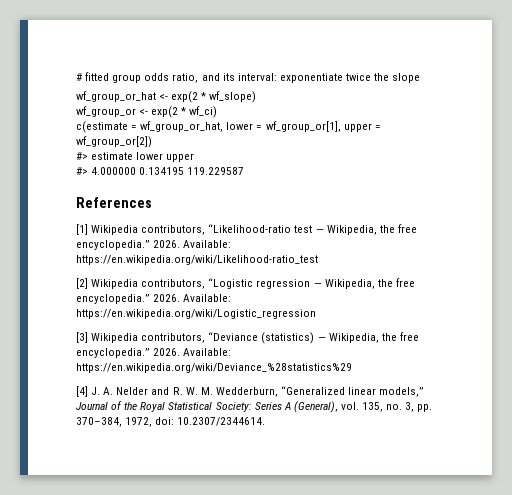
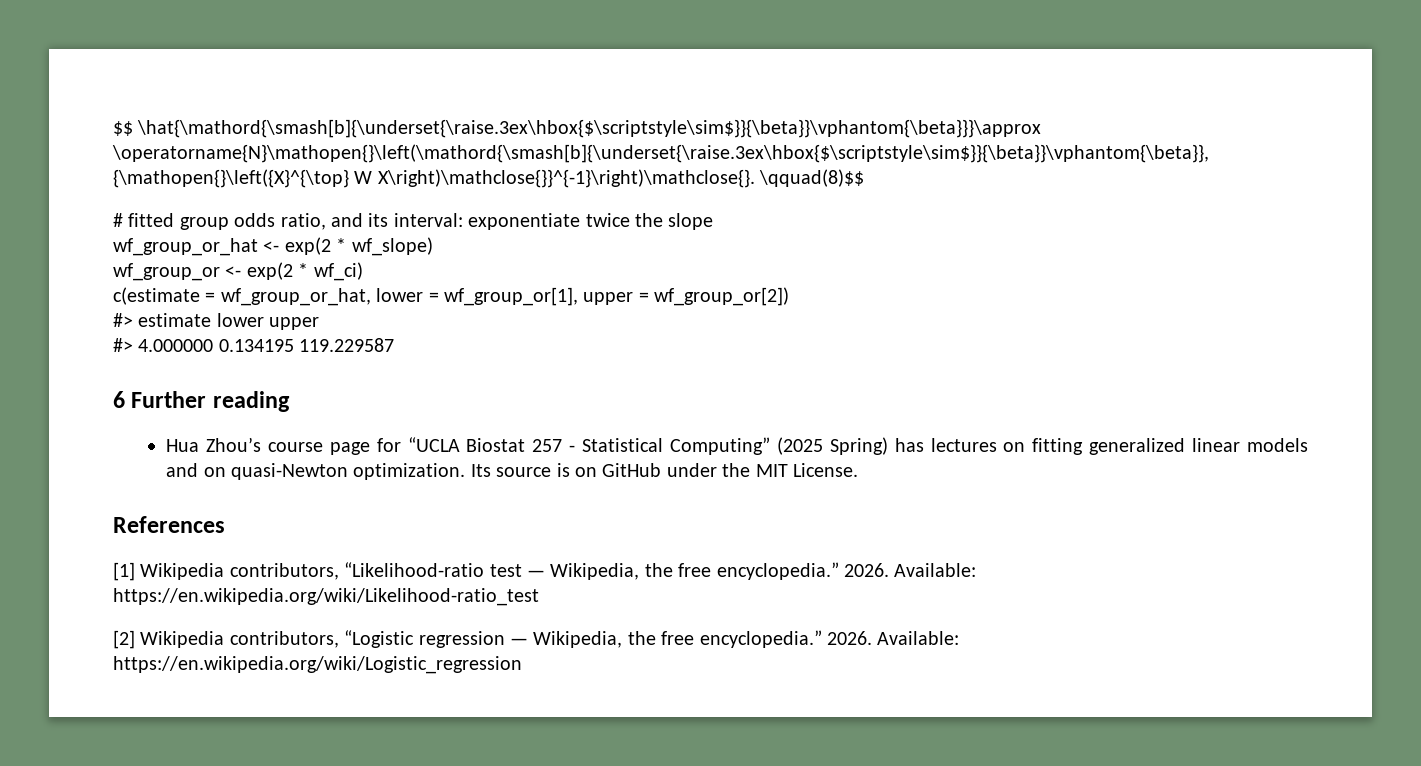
(76, 77) none -> [113,119,1042,138] [112,144,1209,163] [113,169,865,188] $$ \hat{\mathord{\smash[b]{\underset{\raise.3ex\hbox{$\scriptstyle\sim$}}{\beta}}\vphantom{\beta}}}\approx \operatorname{N}\mathopen{}\left(\mathord{\smash[b]{\underset{\raise.3ex\hbox{$\scriptstyle\sim$}}{\beta}}\vphantom{\beta}}, {\mathopen{}\left({X}^{\top} W X\right)\mathclose{}}^{-1}\right)\mathclose{}. \qquad(8)$$ //
(245, 171) none -> [113,391,290,412] [166,437,1309,455] [166,463,858,480] // 6 Further reading // Hua Zhou’s course page for “UCLA Biostat 257 - Statistical Computing” (2025 Spring) has lectures on fitting generalized linear models and on quasi-Newton optimization. Its source is on GitHub under the MIT License.
[76,332,419,344] [76,348,232,358] [76,363,352,373] [76,386,425,397] [76,401,433,413] [76,417,266,427] // [3] Wikipedia contributors, “Deviance (statistics) — Wikipedia, the free encyclopedia.” 2026. Available: https://en.wikipedia.org/wiki/Deviance_%28statistics%29 // [4] J. A. Nelder and R. W. M. Wedderburn, “Generalized linear models,” Journal of the Royal Statistical Society: Series A (General), vol. 135, no. 3, pp. 370–384, 1972, doi: 10.2307/2344614. -> (522, 665) none

